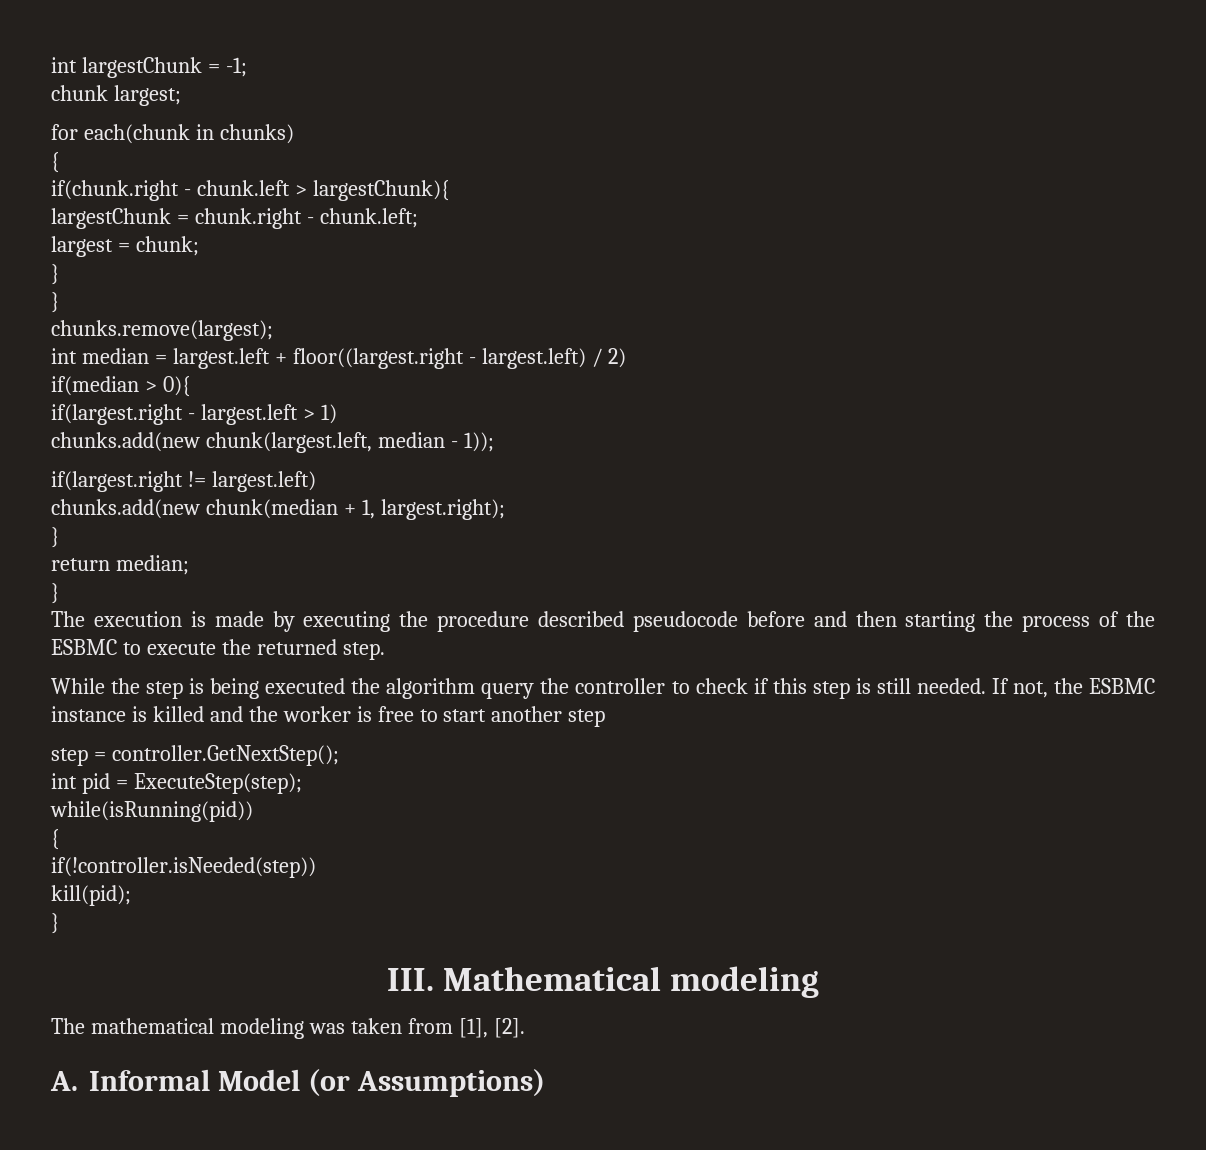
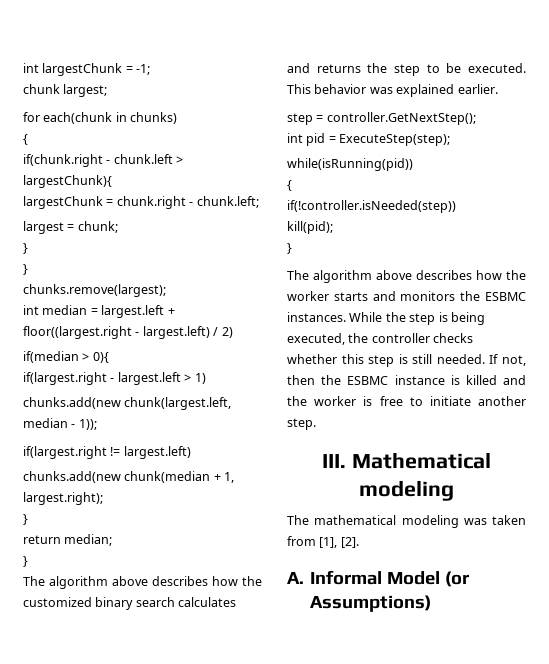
[93,611,1155,632] [51,639,385,660] [51,678,1155,699] [51,706,606,727] execution is made by executing the procedure described pseudocode before and then starting the process of the ESBMC to execute the returned step. // While the step is being executed the algorithm query the controller to check if this step is still needed. If not, the ESBMC instance is killed and the worker is free to start another step -> [49,576,262,589] [23,597,237,610] [287,63,526,76] [287,84,498,97] algorithm above describes how the customized binary search calculates and returns the step to be executed. This behavior was explained earlier.
(60, 923) none -> [287,270,526,283] [287,291,526,301] [287,312,485,325] [287,333,474,345] [287,354,526,367] [287,375,526,385] [287,396,526,406] [287,418,316,430] // The algorithm above describes how the worker starts and monitors the ESBMC instances. While the step is being executed, the controller checks whether this step is still needed. If not, then the ESBMC instance is killed and the worker is free to initiate another step.

